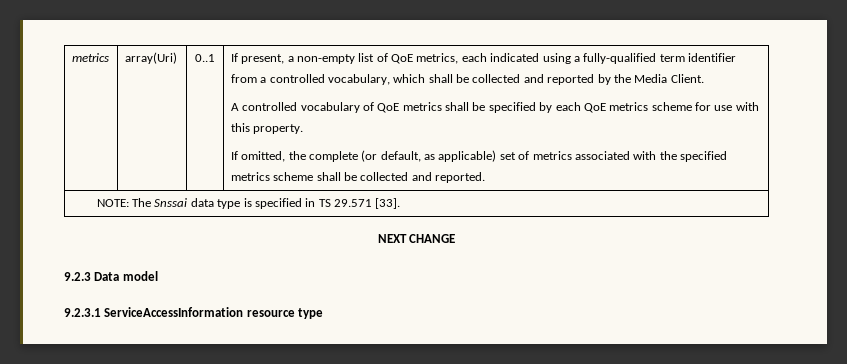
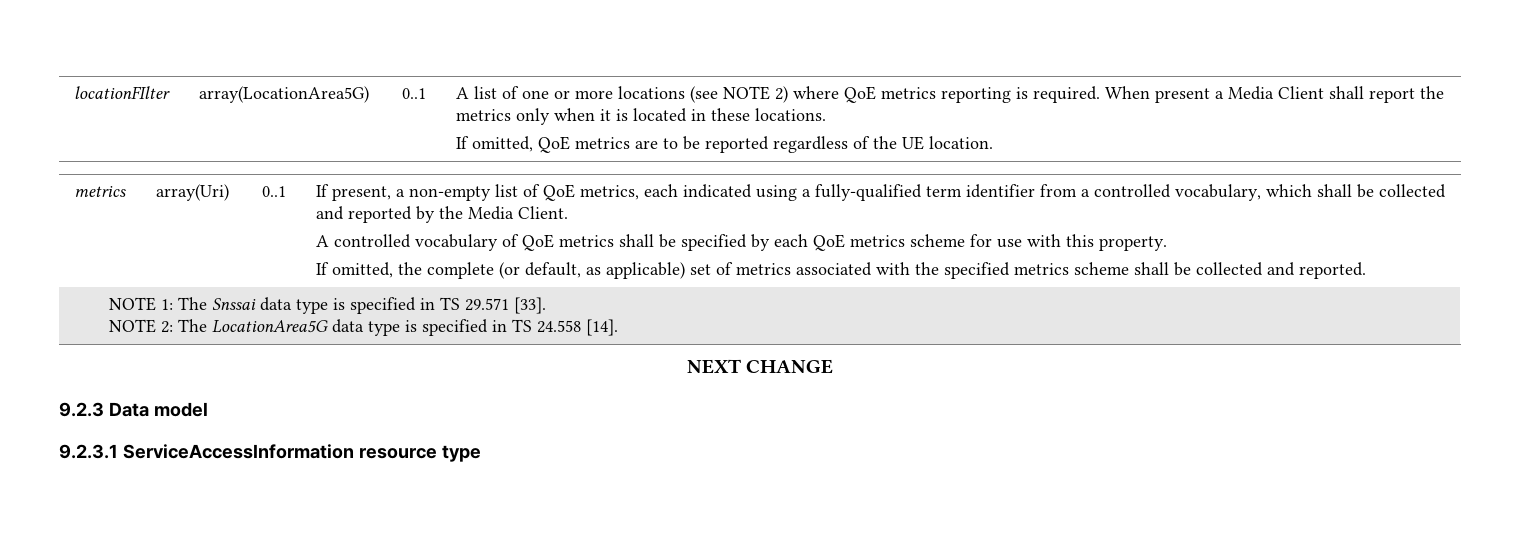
(71, 57) none -> [74,86,171,99] [199,86,370,103] [402,88,426,99] [456,86,1445,103] [456,108,827,125] [456,136,994,153] locationFIlter | array(LocationArea5G) | 0..1 | A list of one or more locations (see NOTE 2) where QoE metrics reporting is required. When present a Media Client shall report the metrics only when it is located in these locations. // If omitted, QoE metrics are to be reported regardless of the UE location. //
[96,199,129,207] NOTE: -> [109,297,174,311] NOTE 1:
(401, 203) none -> [109,319,619,336] // NOTE 2: The LocationArea5G data type is specified in TS 24.558 [14].

